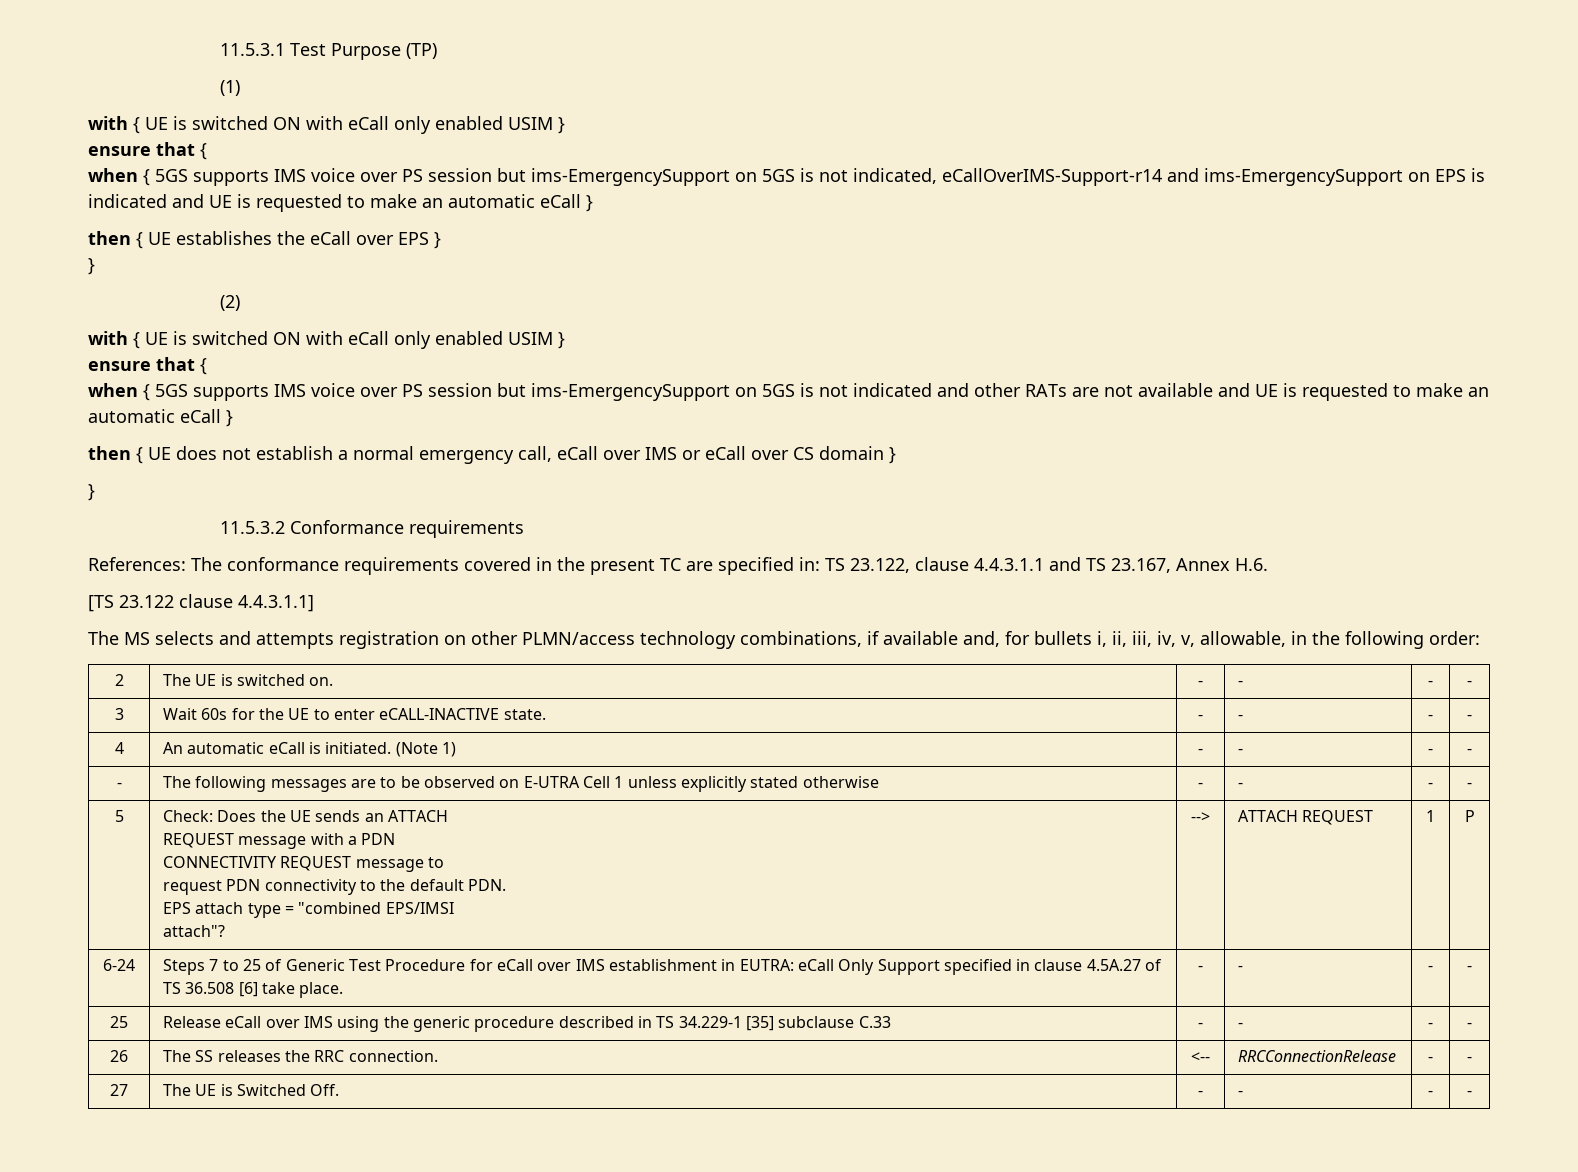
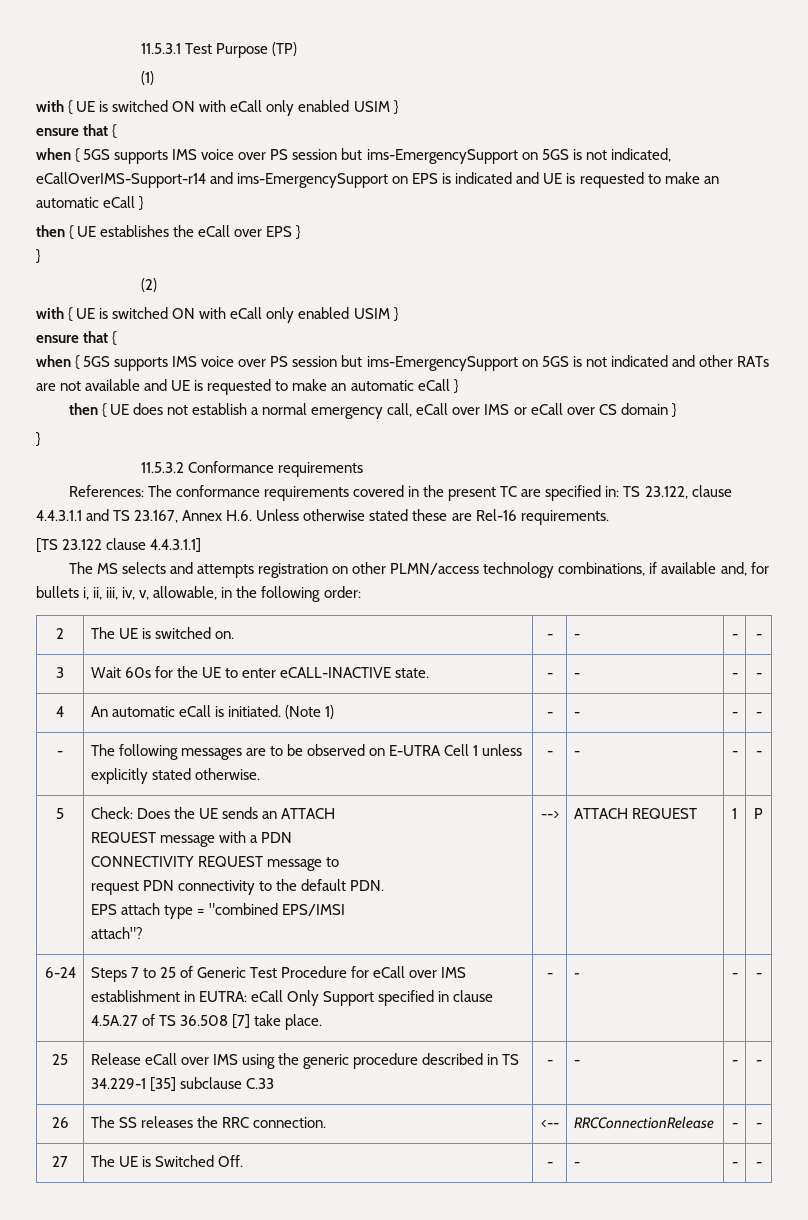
(1268, 564) none -> [256,509,609,525] Unless otherwise stated these are Rel-16 requirements.
[802,776,879,788] otherwise -> [194,768,260,780] otherwise.
[238,982,258,997] [6] -> [231,1014,250,1029] [7]

